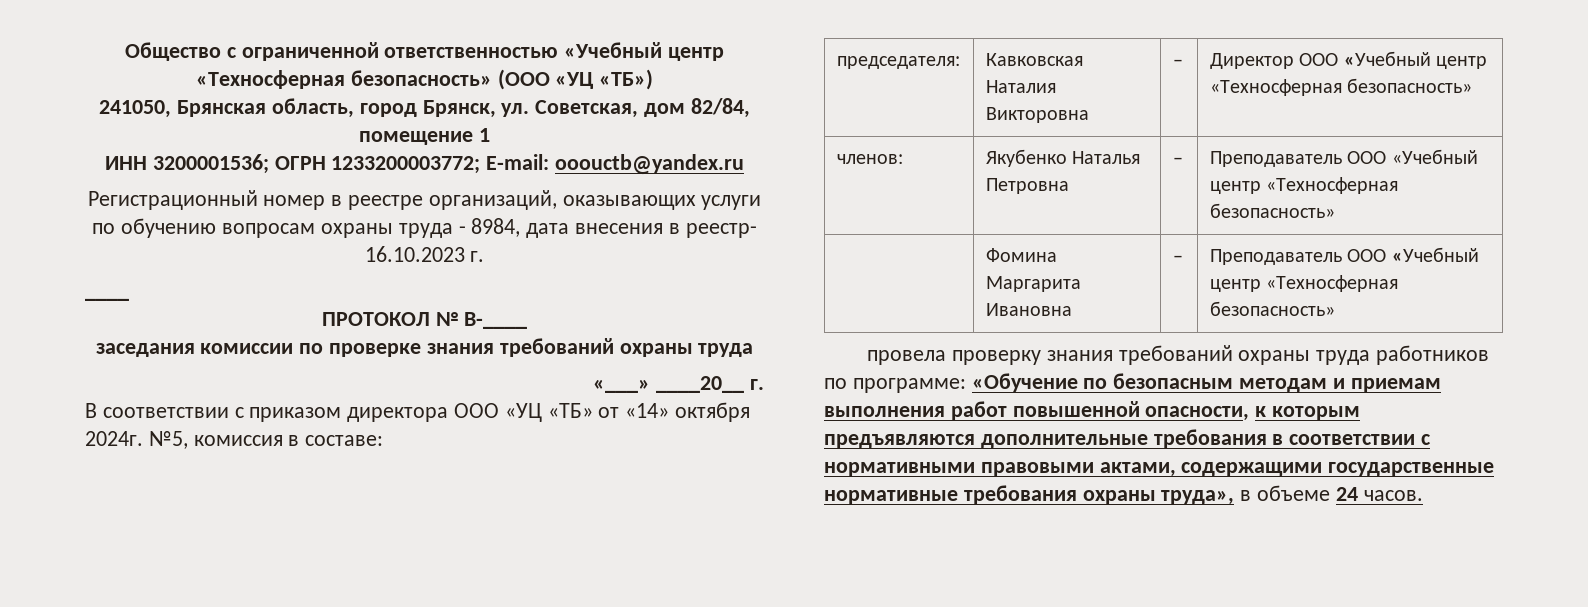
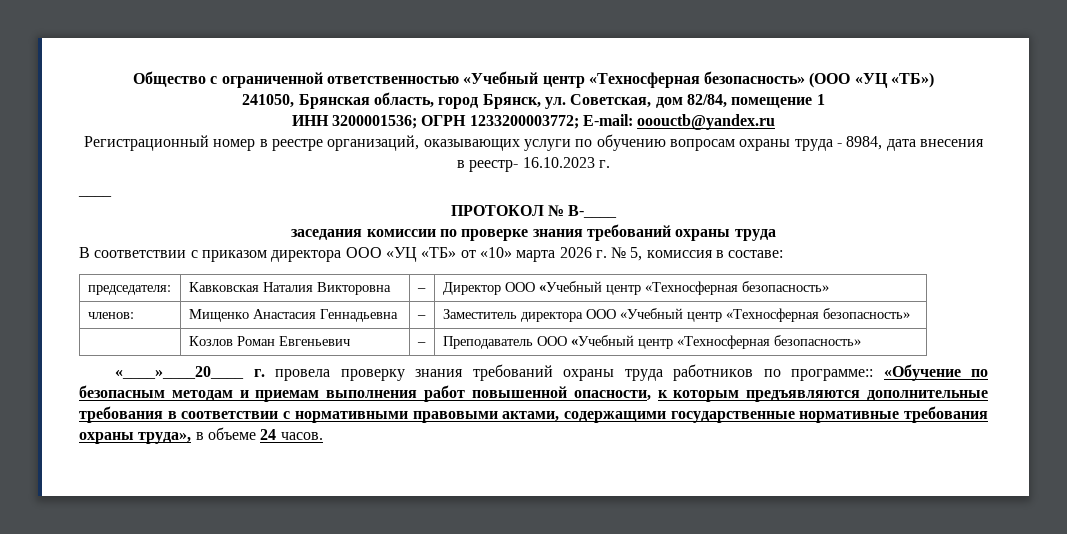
[593,376,764,393] // «___» ____20__ г. -> (776, 235) none
[625,402,751,422] [85,431,188,449] «14» октября 2024г. №5, -> [479,247,643,262] «10» марта 2026 г. № 5,
[985,149,1141,167] [985,178,1069,194] [1172,157,1183,164] [1209,151,1342,167] Якубенко Наталья Петровна | – | Преподаватель -> [188,309,398,322] [416,315,426,319] [442,309,583,322] Мищенко Анастасия Геннадьевна | – | Заместитель директора
[985,248,1057,262] [985,276,1081,292] [985,303,1072,316] [1172,255,1183,262] [1209,247,1479,265] [1209,275,1399,292] [1209,301,1335,316] Фомина Маргарита Ивановна | – | Преподаватель ООО «Учебный центр «Техносферная безопасность» // -> [188,336,350,346] [416,342,426,346] [442,335,861,349] [115,366,265,379] Козлов Роман Евгеньевич | – | Преподаватель ООО «Учебный центр «Техносферная безопасность» // «____»____20____ г.
[852,378,966,393] программе: -> [791,369,874,381] программе::

